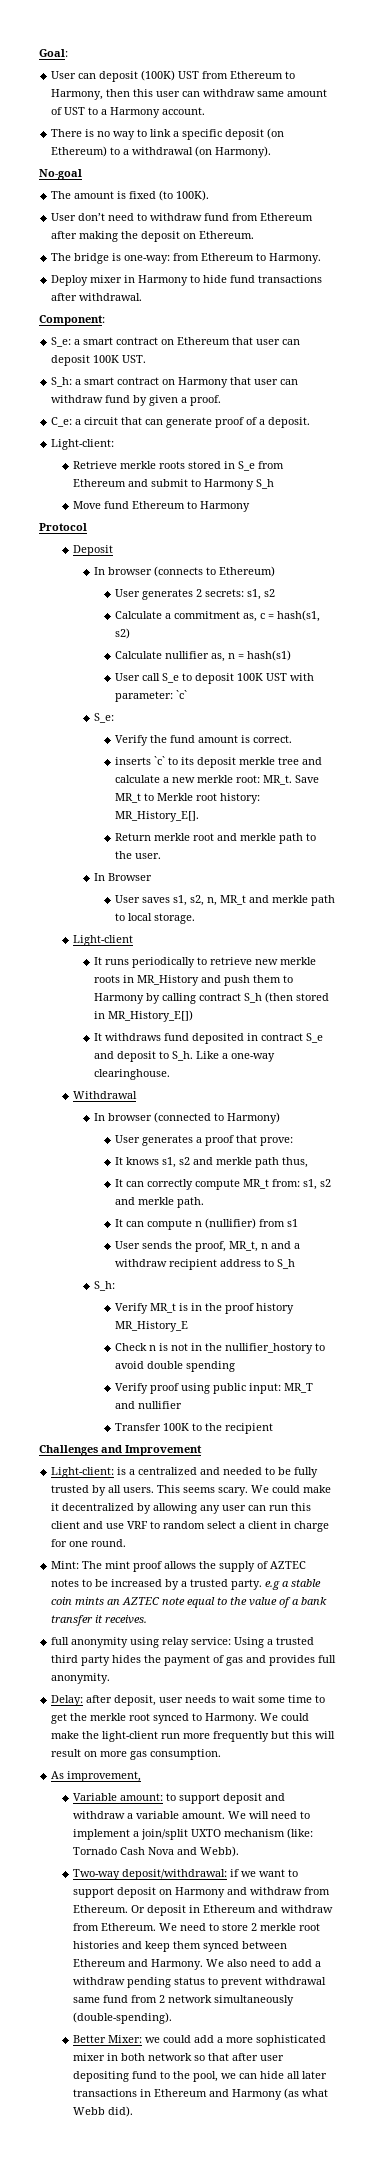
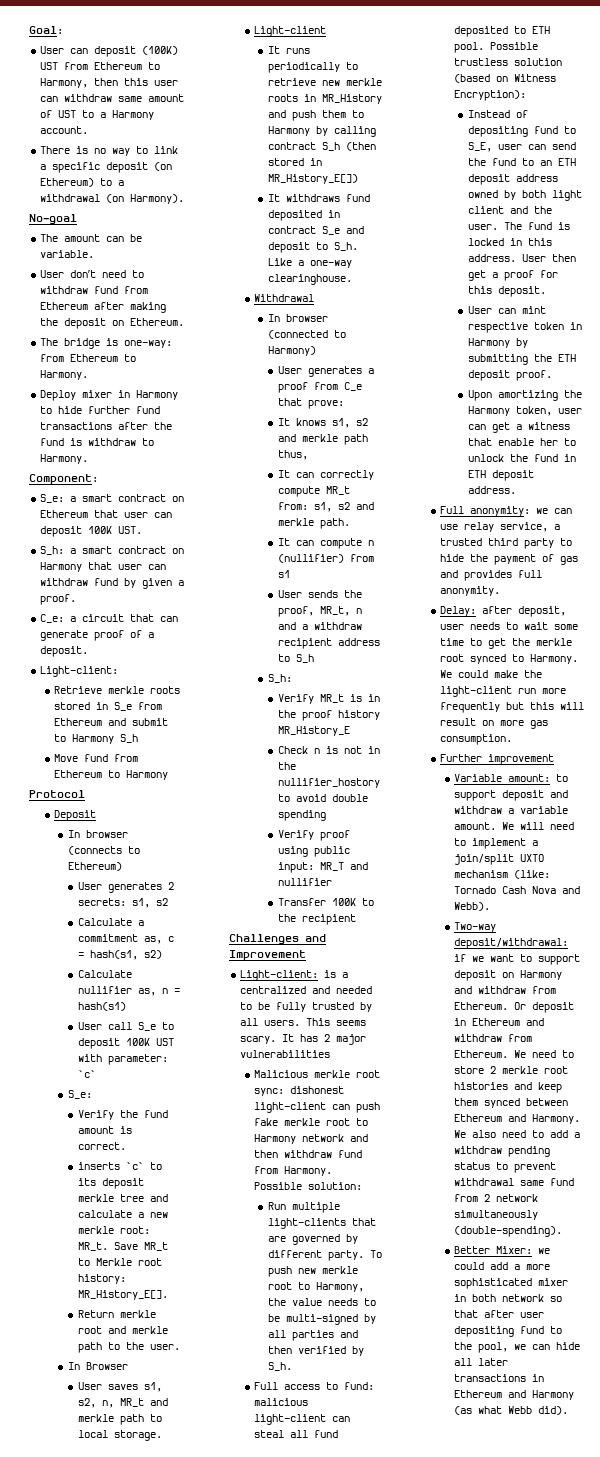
[117,190,210,201] is fixed (to 100K). -> [106,234,143,242] [40,250,95,258] can be variable.
(228, 279) none -> [88,406,131,414] further
[79,293,143,301] withdrawal. -> [154,422,173,430] [40,438,155,446] [40,454,89,464] the fund is withdraw to Harmony.
(129, 505) none -> [113,754,138,762] from
(235, 1140) none -> [313,382,362,391] from C_e
[251,1485,332,1493] [51,1503,312,1514] [51,1521,330,1532] [51,1539,127,1547] [51,1561,307,1572] [51,1579,322,1590] [51,1597,328,1608] [51,1615,148,1626] [51,1637,265,1648] We could make it decentralized by allowing any user can run this client and use VRF to random select a client in charge for one round. // Mint: The mint proof allows the supply of AZTEC notes to be increased by a trusted party. e.g a stable coin mints an AZTEC note equal to the value of a bank transfer it receives. // full anonymity using relay service: Using -> [282,1034,367,1045] [240,1050,331,1058] [253,1070,380,1078] [253,1086,344,1096] [253,1102,380,1113] [253,1118,368,1126] [253,1134,368,1144] [253,1150,362,1158] [253,1166,332,1176] [253,1182,362,1190] [267,1202,340,1213] [267,1218,376,1229] [267,1234,358,1245] [267,1250,382,1261] [267,1266,358,1277] [267,1282,364,1292] [267,1298,376,1306] [267,1314,376,1325] [267,1330,358,1341] [267,1346,364,1356] [267,1362,292,1371] [253,1382,374,1390] [253,1398,308,1406] [253,1414,350,1425] [253,1430,338,1438] [453,26,550,37] [453,42,538,53] [453,58,562,66] [453,74,556,83] [453,90,526,101] [467,110,528,118] [467,126,576,137] [467,142,576,152] [467,158,576,166] [467,174,558,185] [467,190,582,201] [467,206,552,214] [467,222,570,230] [467,238,552,246] [467,254,576,262] [467,270,558,281] [467,286,546,297] [467,306,546,314] [467,322,582,333] [467,338,528,348] [467,354,576,365] [467,370,552,381] [467,390,582,401] [467,406,582,416] [467,422,570,433] [467,438,576,446] [467,454,576,462] [467,470,534,481] [467,486,516,494] [440,506,573,516] [440,522,549,532] It has 2 major vulnerabilities // Malicious merkle root sync: dishonest light-client can push fake merkle root to Harmony network and then withdraw fund from Harmony. Possible solution: // Run multiple light-clients that are governed by different party. To push new merkle root to Harmony, the value needs to be multi-signed by all parties and then verified by S_h. // Full access to fund: malicious light-client can steal all fund deposited to ETH pool. Possible trustless solution (based on Witness Encryption): // Instead of depositing fund to S_E, user can send the fund to an ETH deposit address owned by both light client and the user. The fund is locked in this address. User then get a proof for this deposit. // User can mint respective token in Harmony by submitting the ETH deposit proof. // Upon amortizing the Harmony token, user can get a witness that enable her to unlock the fund in ETH deposit address. // Full anonymity: we can use relay service,
[112,1655,142,1663] hides -> [560,538,573,546] [440,554,465,562] to hide
[51,1771,142,1782] As improvement, -> [440,754,555,765] Further improvement

